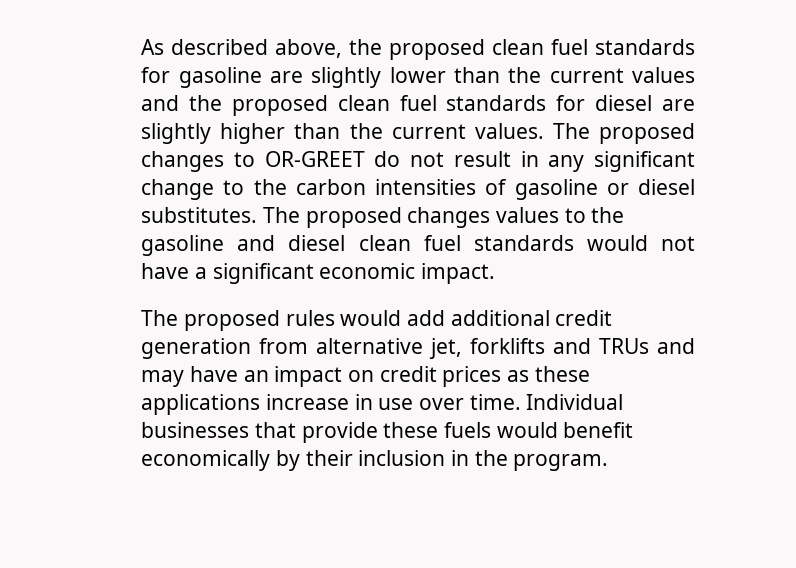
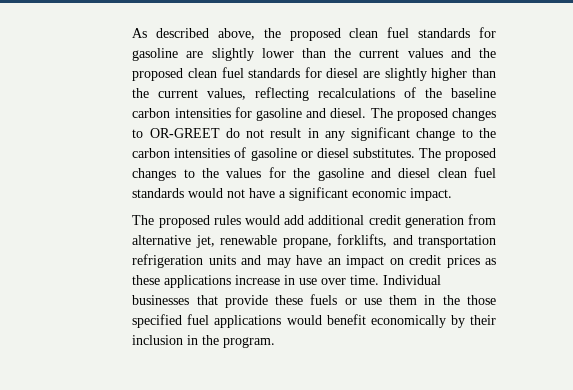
[474,123,544,139] values. -> [207,87,496,101] [132,107,367,121] values, reflecting recalculations of the baseline carbon intensities for gasoline and diesel.
[495,207,586,223] values to -> [183,167,286,178] to the values for
[470,338,650,354] forklifts and TRUs -> [220,234,497,248] [132,254,236,268] renewable propane, forklifts, and transportation refrigeration units
(491, 430) none -> [344,295,496,305] [132,314,282,328] or use them in the those specified fuel applications

